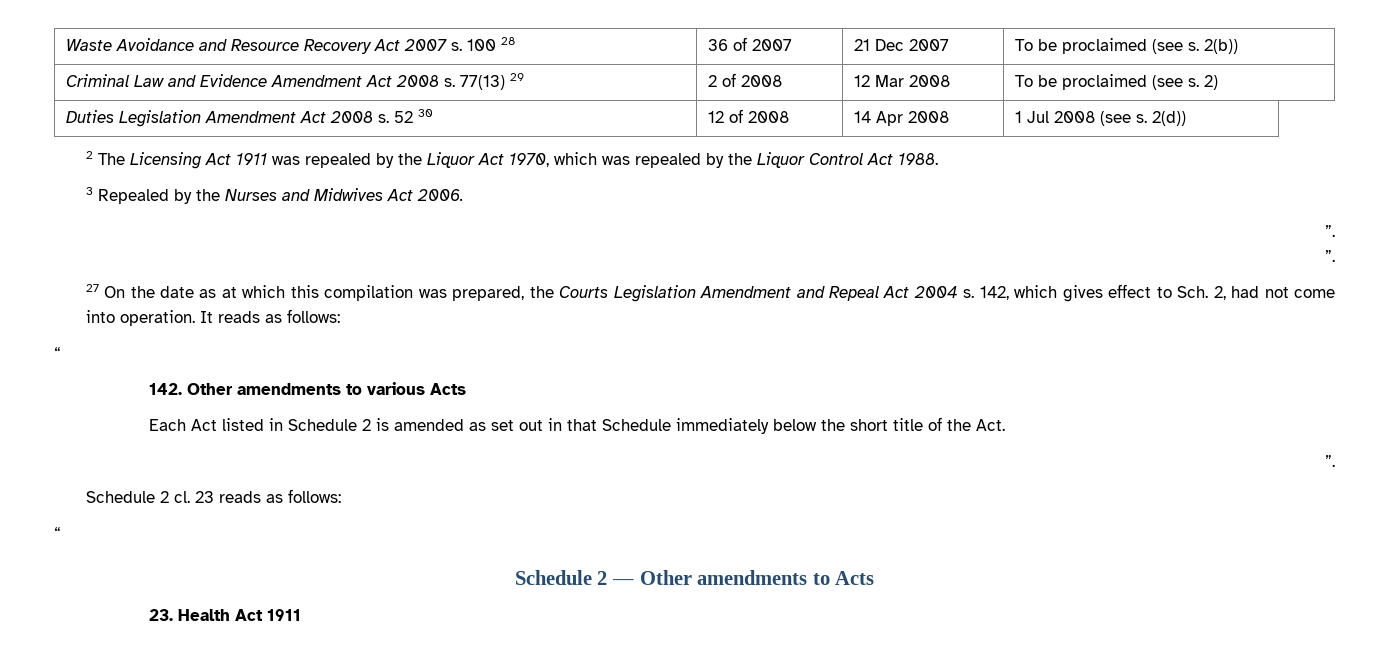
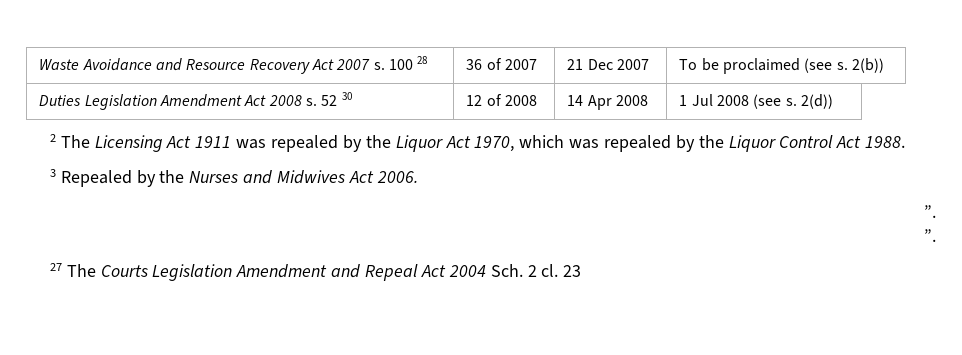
[66,73,525,90] [708,73,783,87] [854,75,951,87] [1015,74,1219,90] // Criminal Law and Evidence Amendment Act 2008 s. 77(13) 29 | 2 of 2008 | 12 Mar 2008 | To be proclaimed (see s. 2) -> (885, 65) none
[104,285,554,301] On the date as at which this compilation was prepared, the -> [66,264,96,277] The
[963,284,1335,302] [85,309,340,326] [54,347,61,359] [148,382,466,395] [148,417,1005,434] [1325,455,1335,467] [85,489,341,503] [54,527,61,539] [514,570,875,585] [148,609,301,621] s. 142, which gives effect to Sch. 2, had not come into operation. It reads as follows: // “ // 142. Other amendments to various Acts // Each Act listed in Schedule 2 is amended as set out in that Schedule immediately below the short title of the Act. // ”. // Schedule 2 cl. 23 reads as follows: // “ // Schedule 2 — Other amendments to Acts // 23. Health Act 1911 -> [490,264,582,277] Sch. 2 cl. 23

